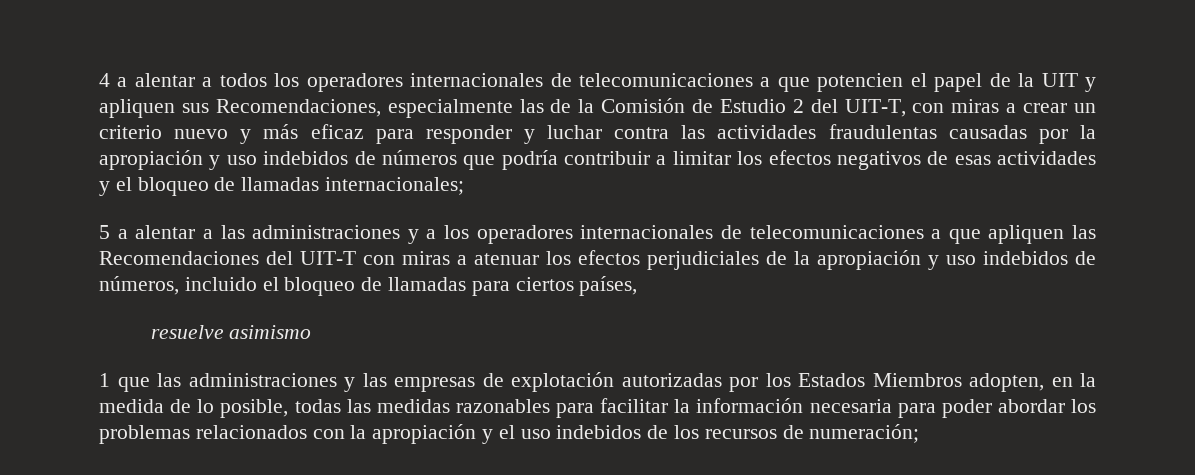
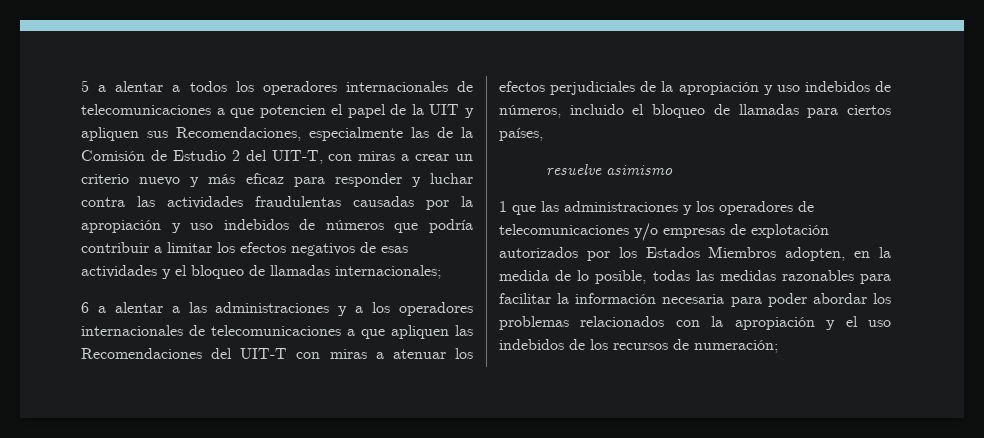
[99,73,110,87] 4 -> [81,80,89,92] 5
[99,225,110,239] 5 -> [81,302,89,313] 6
[362,373,387,387] las -> [696,201,814,215] [499,223,658,241] los operadores de telecomunicaciones y/o
[621,373,722,387] autorizadas -> [499,247,578,258] autorizados

